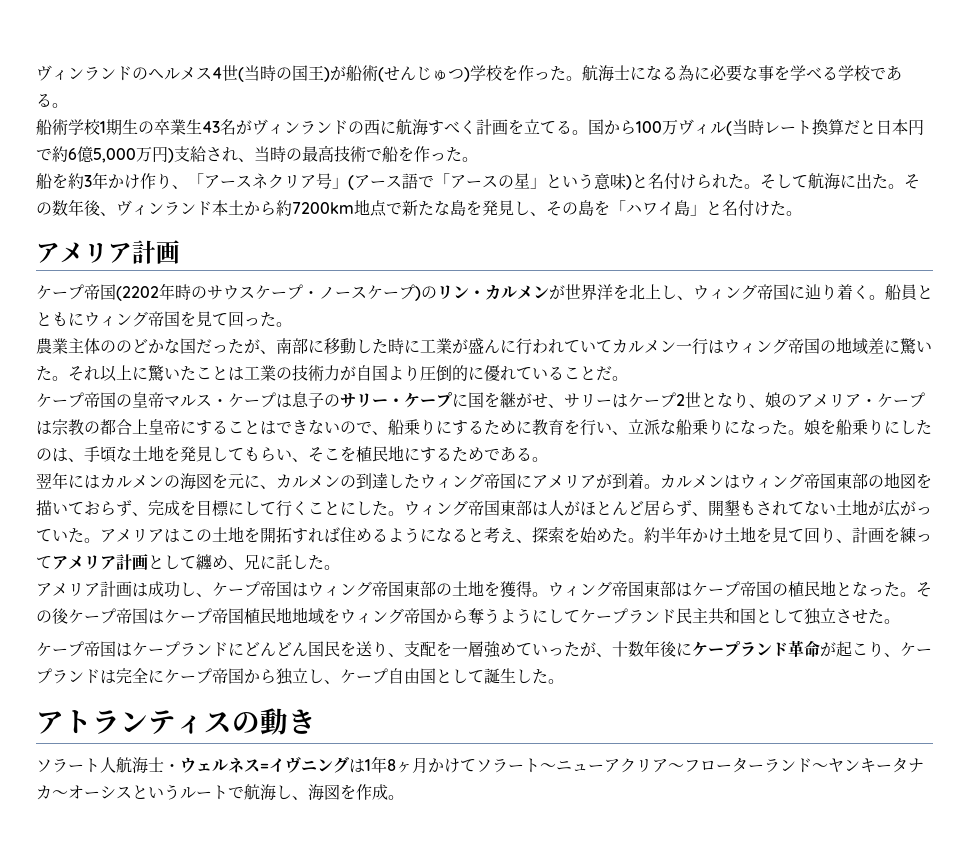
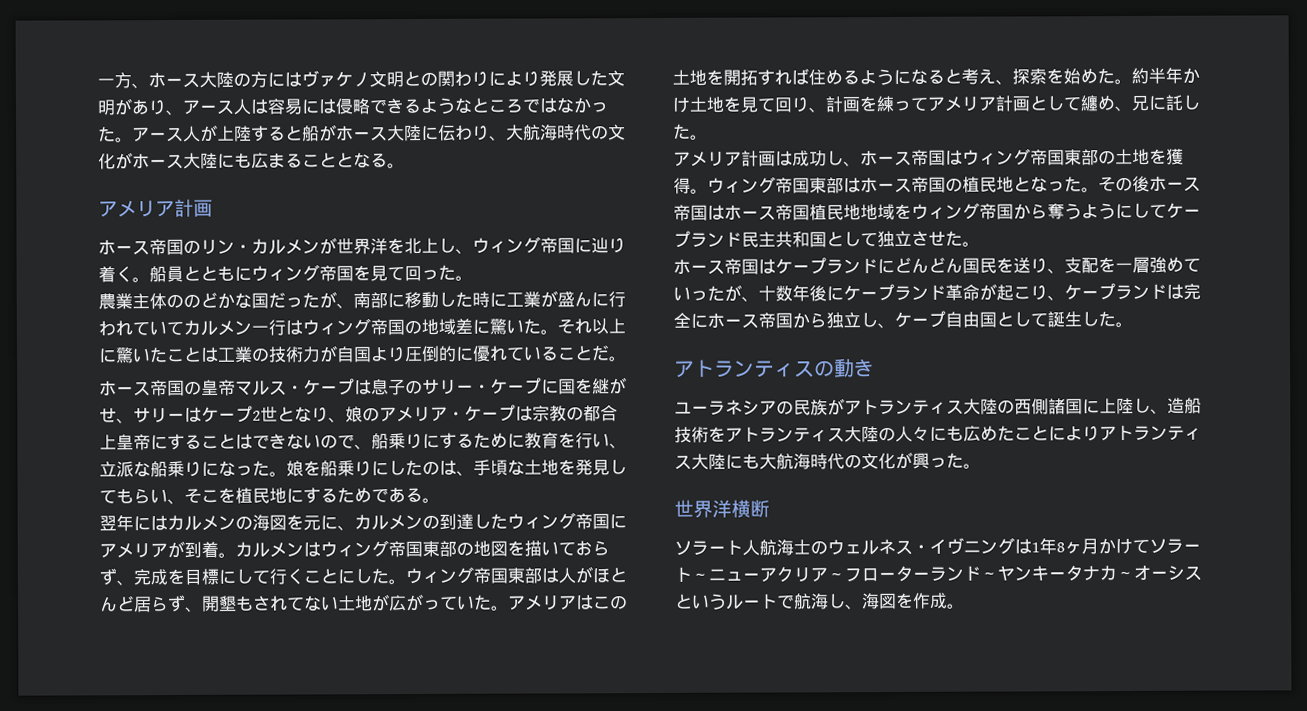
[36,65,902,82] [36,93,68,108] [36,119,924,136] [36,145,478,163] [36,172,920,190] [36,199,802,217] [36,240,180,264] [36,283,421,301] ヴィンランドのヘルメス4世(当時の国王)が船術(せんじゅつ)学校を作った。航海士になる為に必要な事を学べる学校である。 // 船術学校1期生の卒業生43名がヴィンランドの西に航海すべく計画を立てる。国から100万ヴィル(当時レート換算だと日本円で約6億5,000万円)支給され、当時の最高技術で船を作った。 // 船を約3年かけ作り、「アースネクリア号」(アース語で「アースの星」という意味)と名付けられた。そして航海に出た。その数年後、ヴィンランド本土から約7200km地点で新たな島を発見し、その島を「ハワイ島」と名付けた。 // アメリア計画 // ケープ帝国(2202年時のサウスケープ・ノースケープ) -> [97,70,625,89] [97,97,608,116] [98,124,626,143] [98,152,405,170] [98,198,213,218] [98,238,184,256] 一方、ホース大陸の方にはヴァケノ文明との関わりにより発展した文明があり、アース人は容易には侵略できるようなところではなかった。アース人が上陸すると船がホース大陸に伝わり、大航海時代の文化がホース大陸にも広まることとなる。 // アメリア計画 // ホース帝国
[36,392,84,408] ケープ -> [99,380,151,397] ホース
[212,581,260,597] ケープ -> [860,150,912,166] ホース
[692,581,740,597] ケープ -> [860,177,912,193] ホース
[68,608,212,624] ケープ帝国はケープ -> [1149,175,1201,192] [673,204,776,221] ホース帝国はホース
[36,641,84,657] ケープ -> [673,258,725,275] ホース
[164,668,212,684] ケープ -> [707,312,759,329] ホース
(316, 721) none -> [674,397,1202,416] [674,424,1202,443] [674,451,981,470] [674,499,770,518] // ユーラネシアの民族がアトランティス大陸の西側諸国に上陸し、造船技術をアトランティス大陸の人々にも広めたことによりアトランティス大陸にも大航海時代の文化が興った。 // 世界洋横断
[164,764,180,771] ・ -> [810,540,828,555] の
[260,763,269,771] = -> [912,544,930,553] ・

